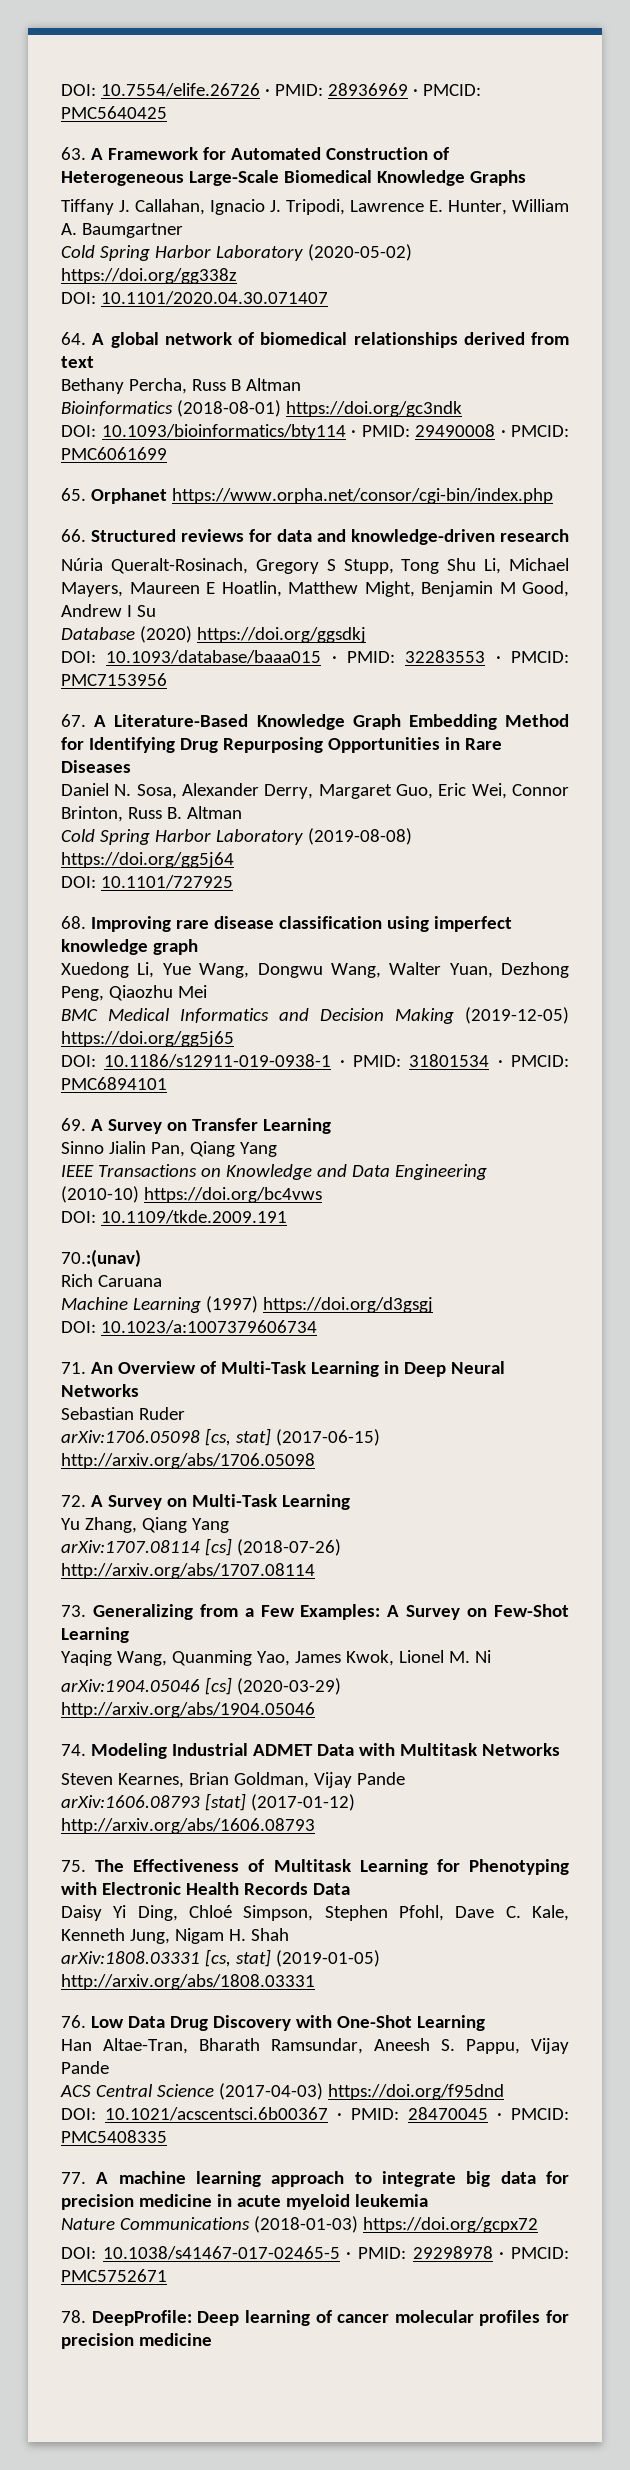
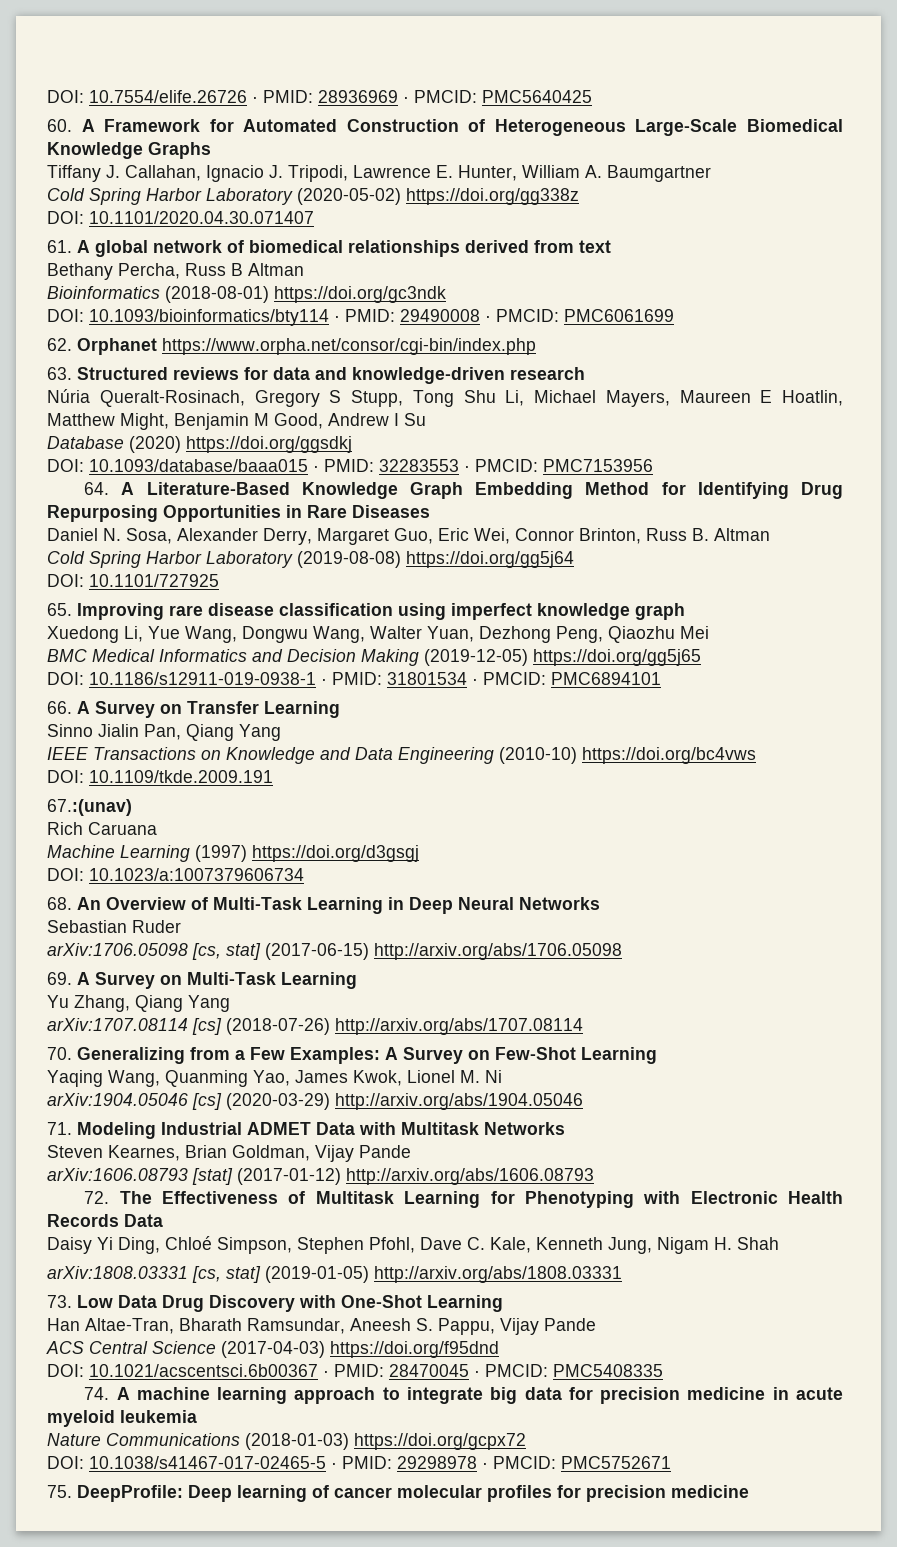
[61,147,86,160] 63. -> [47,119,72,132] 60.
[61,332,86,345] 64. -> [47,240,72,253] 61.
[61,488,86,501] 65. -> [47,338,72,351] 62.
[61,529,86,542] 66. -> [47,367,72,380] 63.
[61,714,86,727] 67. -> [84,482,110,495] 64.
[61,916,86,929] 68. -> [47,603,72,616] 65.
[61,1118,86,1131] 69. -> [47,701,72,714] 66.
[61,1249,141,1267] 70.:(unav) -> [47,799,132,816] 67.:(unav)
[61,1362,86,1374] 71. -> [47,897,72,910] 68.
[61,1495,86,1507] 72. -> [47,972,72,985] 69.
[61,1605,86,1617] 73. -> [47,1047,72,1060] 70.
[61,1744,86,1756] 74. -> [47,1122,72,1135] 71.
[61,1860,86,1872] 75. -> [84,1191,110,1204] 72.
[61,2015,86,2028] 76. -> [47,1295,72,1308] 73.
[61,2172,86,2184] 77. -> [84,1387,110,1400] 74.
[61,2310,86,2323] 78. -> [47,1485,72,1498] 75.

